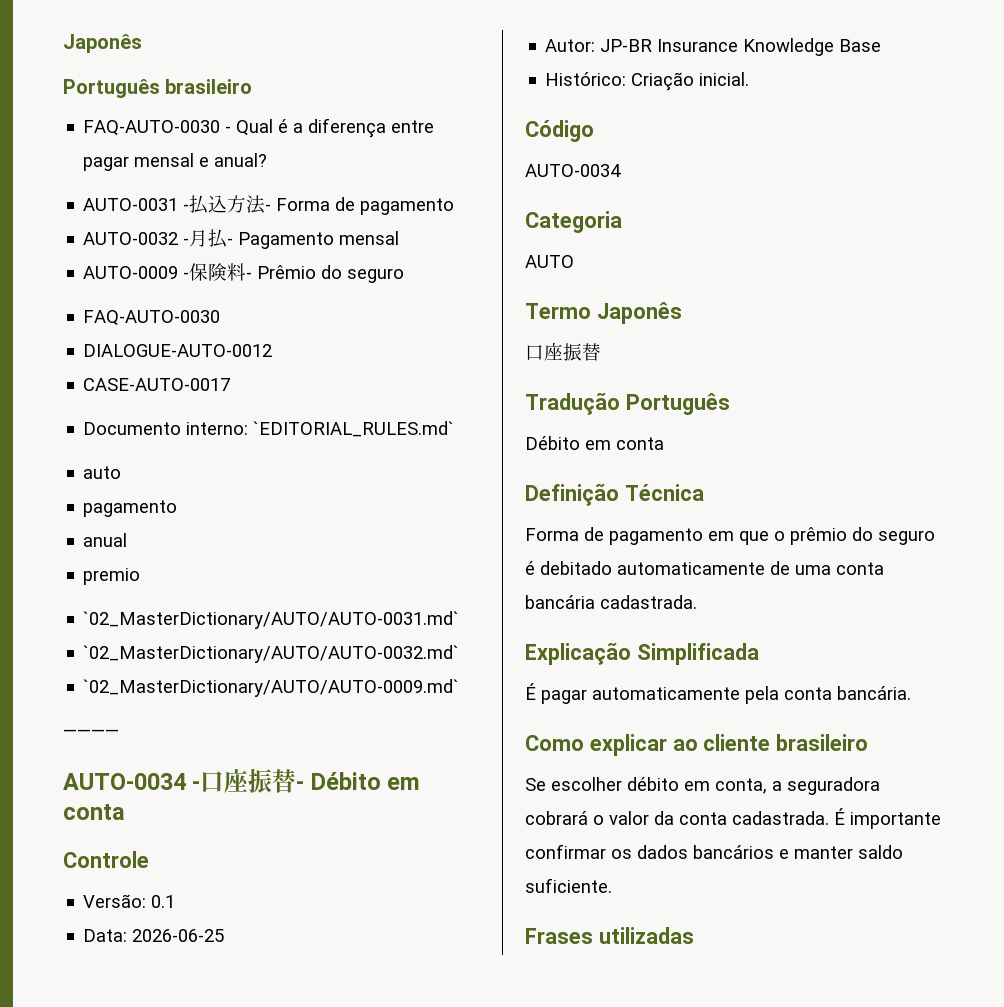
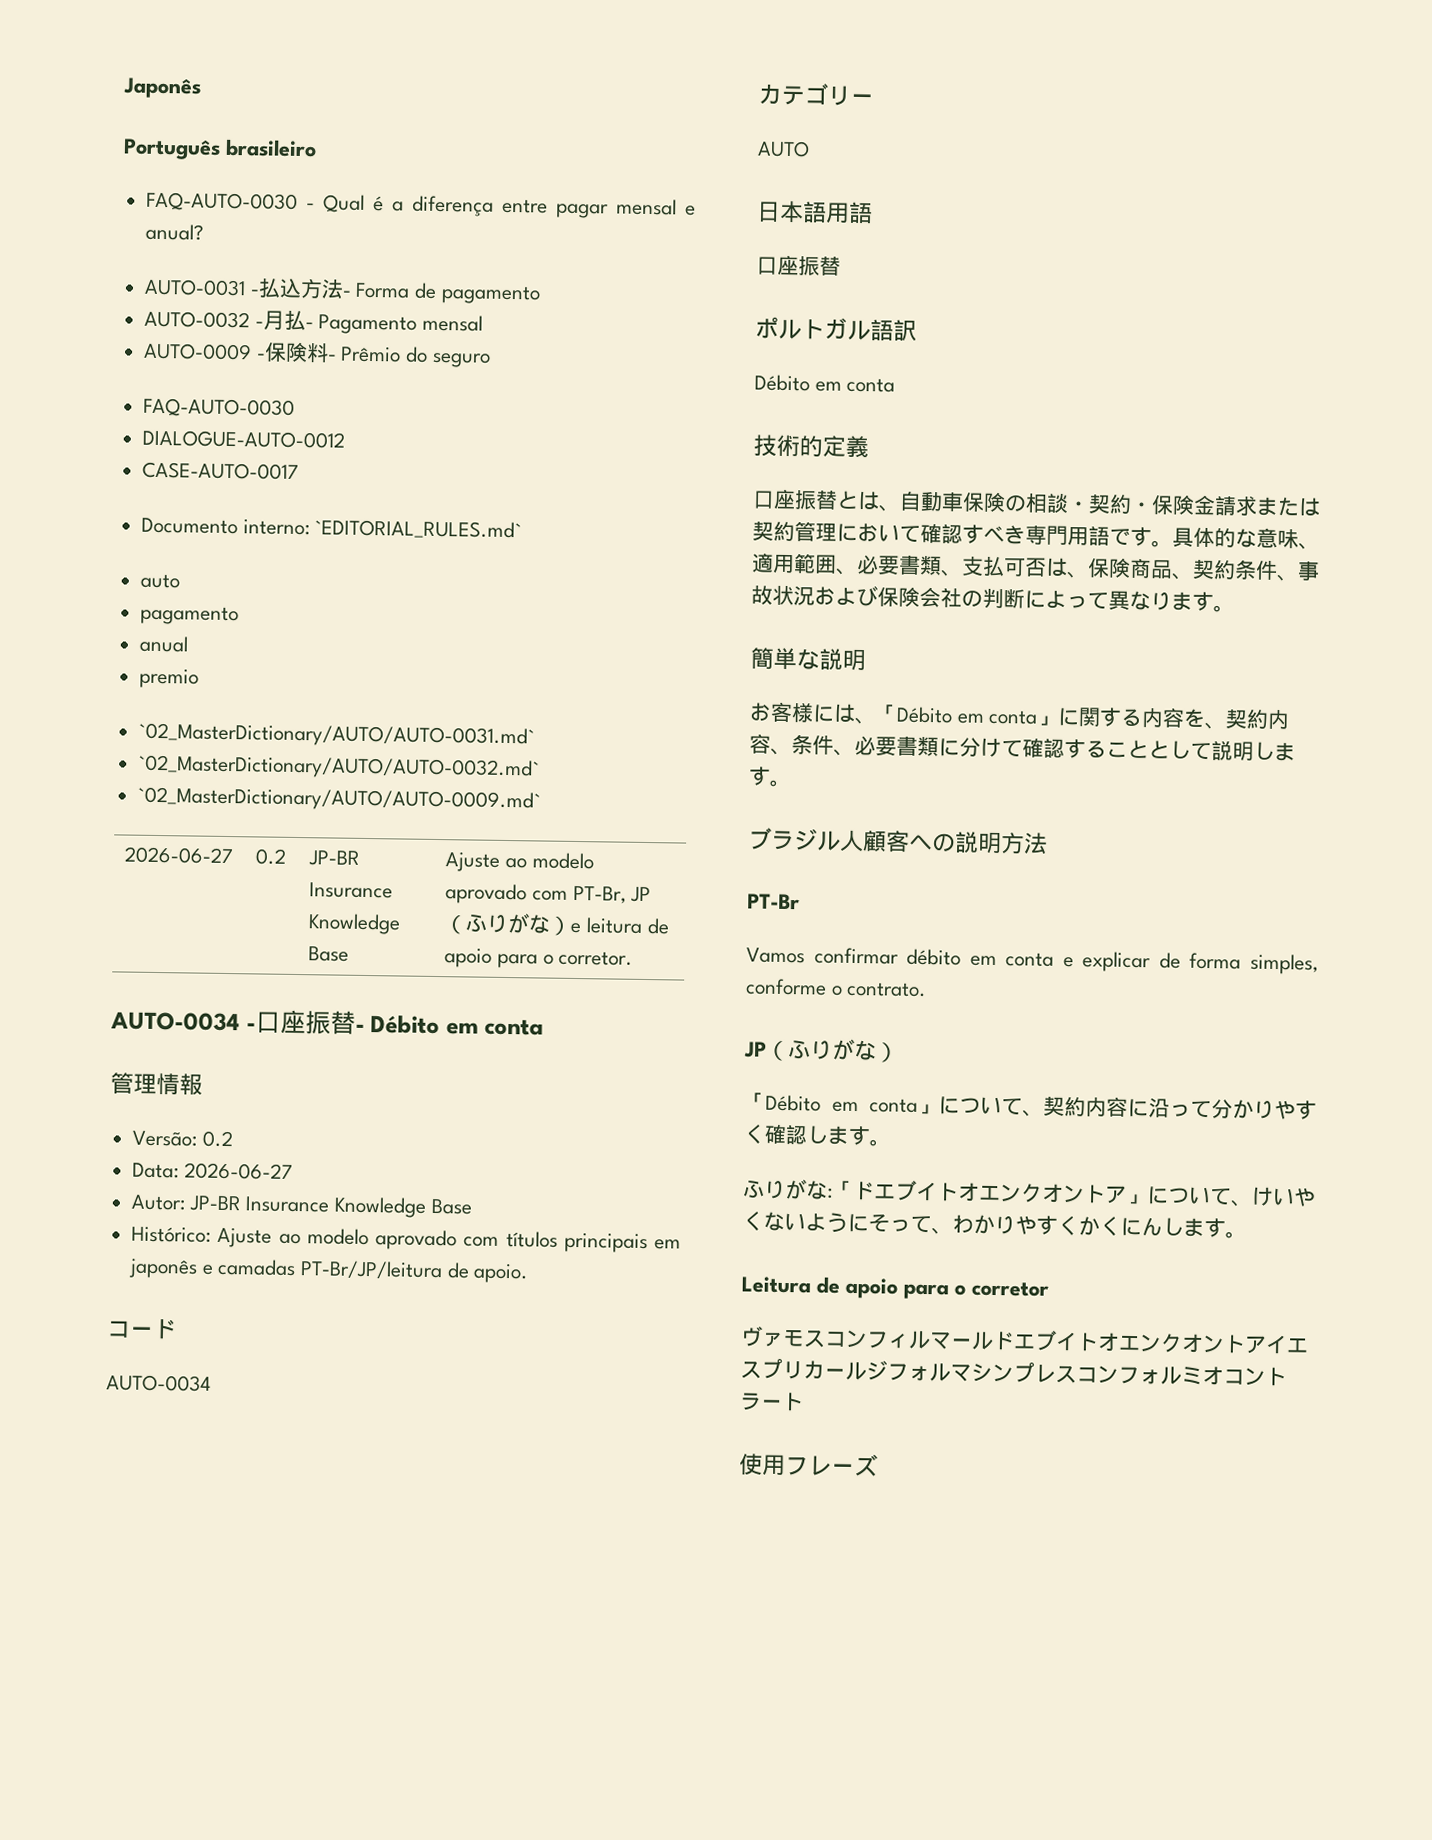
[63,729,119,737] // ———— -> [124,846,234,865] [255,848,287,865] [308,850,361,866] [309,882,394,899] [308,913,402,935] [308,946,350,962] [445,852,594,872] [445,883,652,905] [444,913,670,936] [444,948,634,969] // 2026-06-27 | 0.2 | JP-BR Insurance Knowledge Base | Ajuste ao modelo aprovado com PT-Br, JP（ふりがな）e leitura de apoio para o corretor.
[63,851,149,868] Controle -> [110,1072,203,1096] 管理情報
[151,895,176,908] 0.1 -> [201,1130,233,1148] 0.2
[132,929,225,942] 2026-06-25 -> [183,1162,293,1180] 2026-06-27
[631,72,750,91] [525,120,594,142] Criação inicial. // Código -> [217,1227,681,1254] [128,1258,530,1284] [106,1318,177,1340] Ajuste ao modelo aprovado com títulos principais em japonês e camadas PT-Br/JP/leitura de apoio. // コード
[525,211,622,233] Categoria -> [758,83,874,106] カテゴリー
[525,302,682,324] Termo Japonês -> [756,200,873,225] 日本語用語
[525,392,730,415] [525,436,664,450] [525,483,704,506] [525,527,935,545] [525,561,884,575] [525,595,697,609] [525,642,759,665] [525,683,911,704] [525,734,869,756] [525,777,880,795] [525,808,941,829] [525,844,903,859] [525,878,612,893] [525,927,694,944] Tradução Português // Débito em conta // Definição Técnica // Forma de pagamento em que o prêmio do seguro é debitado automaticamente de uma conta bancária cadastrada. // Explicação Simplificada // É pagar automaticamente pela conta bancária. // Como explicar ao cliente brasileiro // Se escolher débito em conta, a seguradora cobrará o valor da conta cadastrada. É importante confirmar os dados bancários e manter saldo suficiente. // Frases utilizadas -> [755,316,917,342] [754,374,896,393] [753,434,869,459] [752,488,1321,517] [752,521,1320,550] [751,552,1320,582] [751,585,1235,613] [750,647,866,672] [749,701,1291,730] [749,733,1296,762] [748,766,792,788] [748,827,1048,855] [747,893,800,910] [746,947,1319,975] [745,978,928,998] [744,1038,899,1063] [744,1092,1317,1120] [743,1124,891,1147] [743,1179,1316,1207] [742,1211,1247,1239] [741,1276,1049,1300] [740,1326,1309,1355] [740,1358,1287,1387] [739,1391,804,1412] [739,1453,878,1477] ポルトガル語訳 // Débito em conta // 技術的定義 // 口座振替とは、自動車保険の相談・契約・保険金請求または契約管理において確認すべき専門用語です。具体的な意味、適用範囲、必要書類、支払可否は、保険商品、契約条件、事故状況および保険会社の判断によって異なります。 // 簡単な説明 // お客様には、「Débito em conta」に関する内容を、契約内容、条件、必要書類に分けて確認することとして説明します。 // ブラジル人顧客への説明方法 // PT-Br // Vamos confirmar débito em conta e explicar de forma simples, conforme o contrato. // JP（ふりがな） // 「Débito em conta」について、契約内容に沿って分かりやすく確認します。 // ふりがな:「ドエブイトオエンクオントア」について、けいやくないようにそって、わかりやすくかくにんします。 // Leitura de apoio para o corretor // ヴァモスコンフィルマールドエブイトオエンクオントアイエスプリカールジフォルマシンプレスコンフォルミオコントラート // 使用フレーズ

